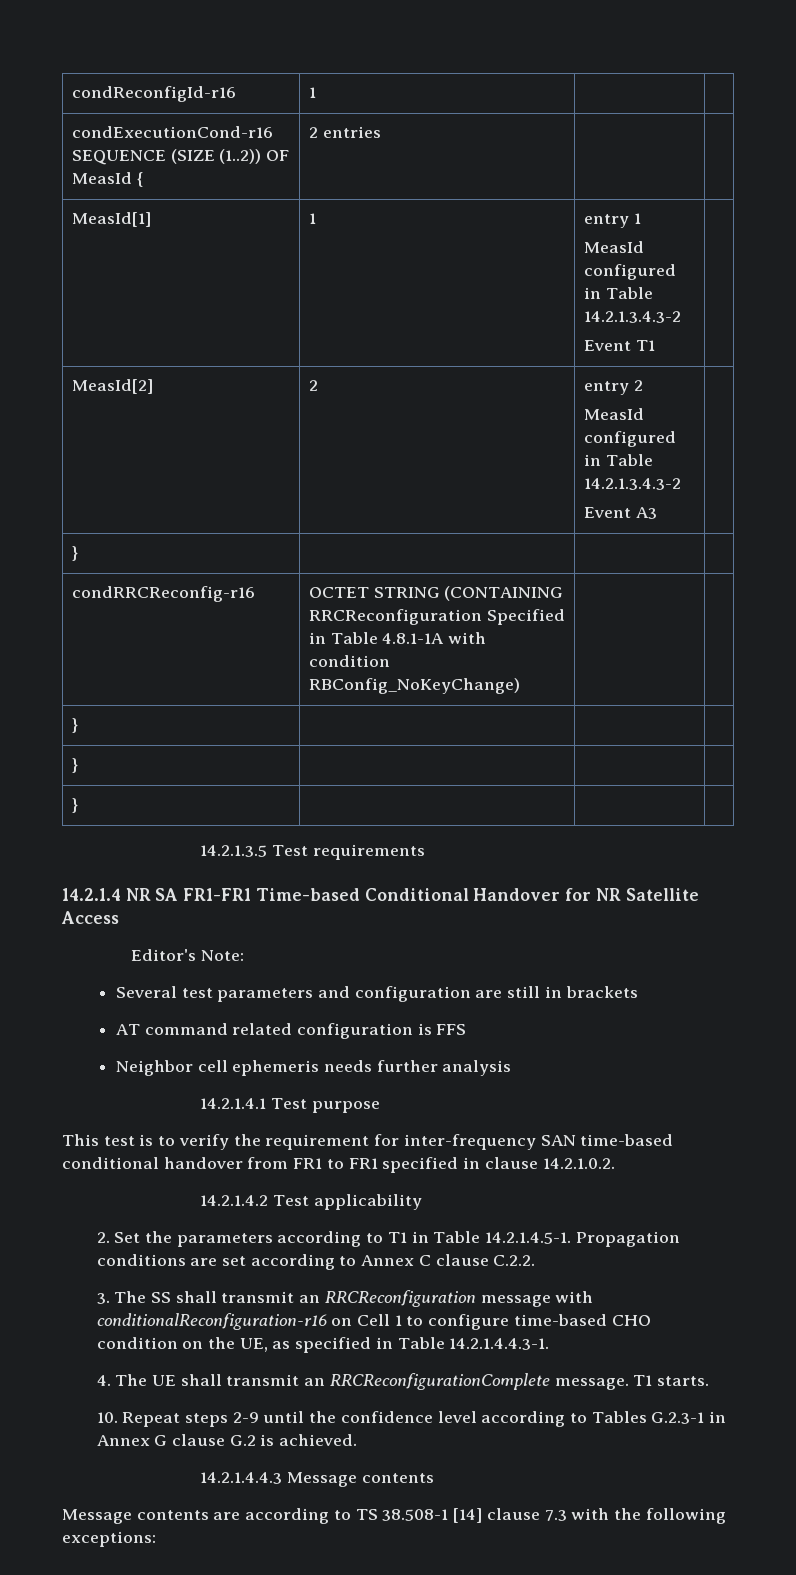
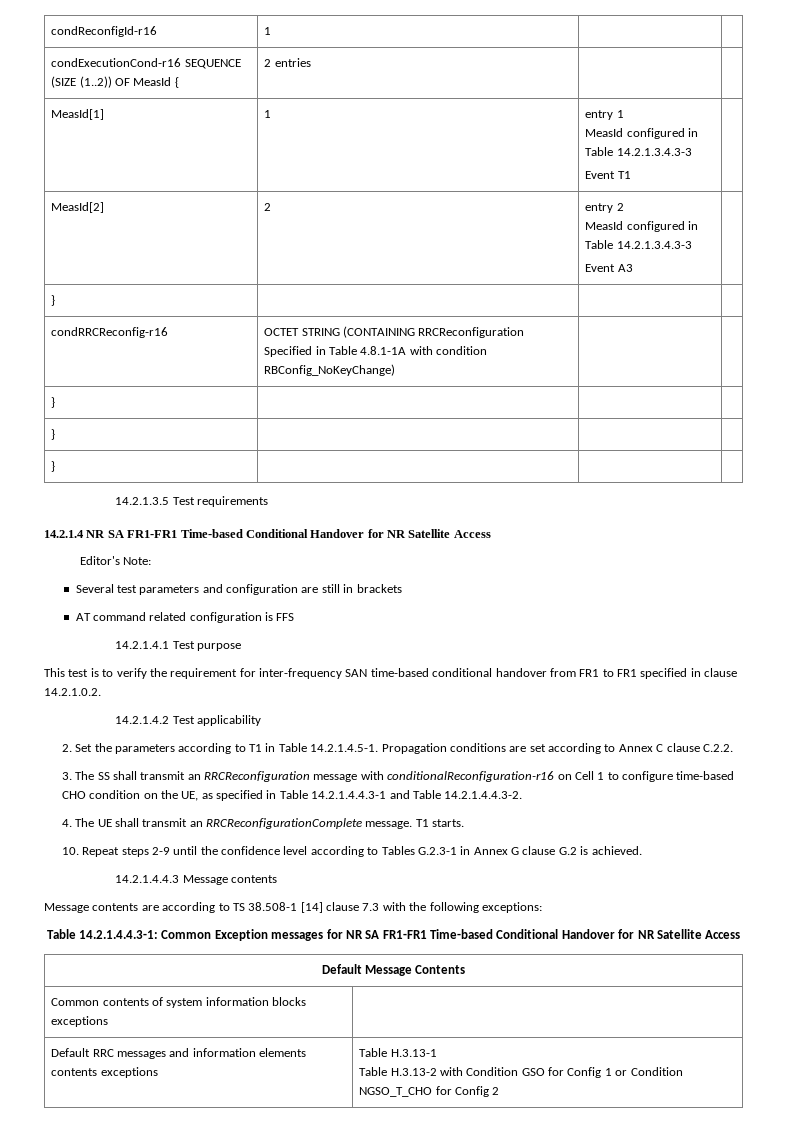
[583,311,681,323] 14.2.1.3.4.3-2 -> [616,148,692,156] 14.2.1.3.4.3-3
[583,478,681,490] 14.2.1.3.4.3-2 -> [616,241,692,249] 14.2.1.3.4.3-3
[115,1060,512,1076] // Neighbor cell ephemeris needs further analysis -> (295, 617) none
[449,1338,550,1350] 14.2.1.4.4.3-1. -> [311,790,523,799] 14.2.1.4.4.3-1 and Table 14.2.1.4.4.3-2.
(156, 1539) none -> [46,929,741,941] [321,964,466,976] [51,997,306,1008] [51,1016,109,1027] [51,1048,306,1059] [51,1067,158,1078] [359,1048,437,1057] [359,1067,683,1078] [359,1086,500,1097] // Table 14.2.1.4.4.3-1: Common Exception messages for NR SA FR1-FR1 Time-based Conditional Handover for NR Satellite Access // Default Message Contents // Common contents of system information blocks exceptions | // Default RRC messages and information elements contents exceptions | Table H.3.13-1 // Table H.3.13-2 with Condition GSO for Config 1 or Condition NGSO_T_CHO for Config 2

